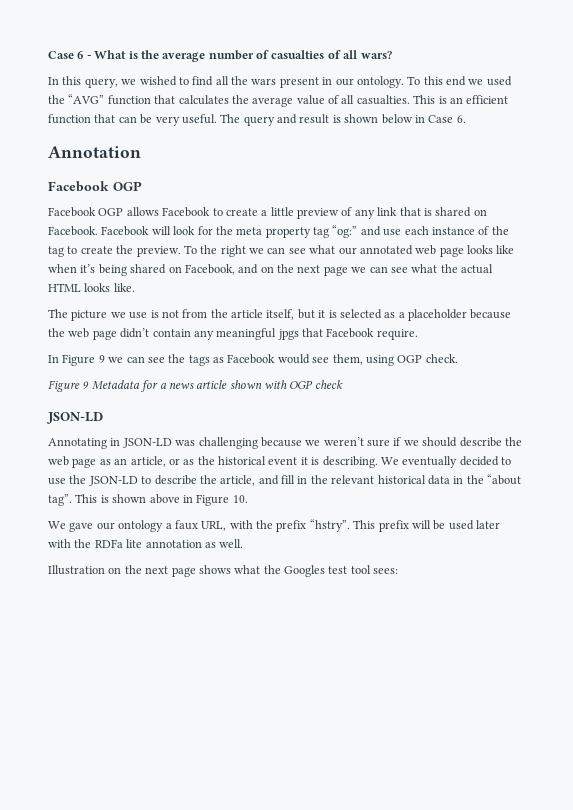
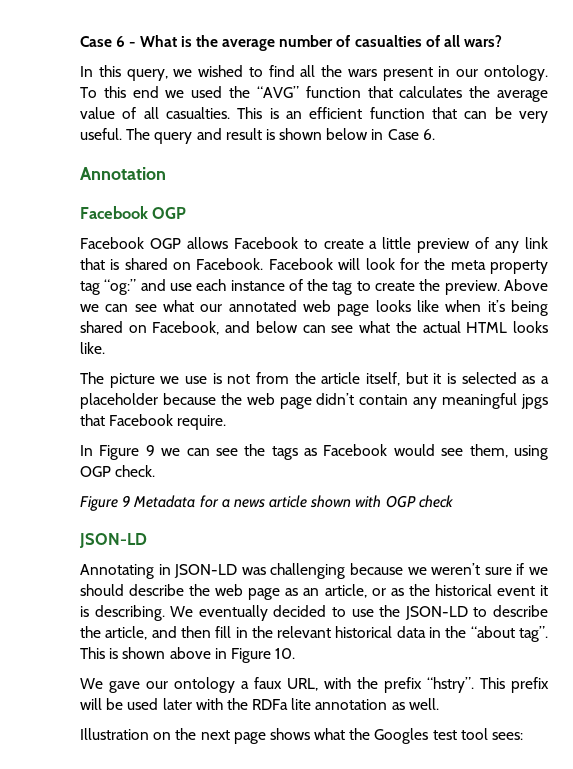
[183,245,246,257] To the right -> [504,279,548,291] Above
[260,264,367,276] on the next page we -> [255,321,298,333] below
(279, 480) none -> [180,626,211,638] then

